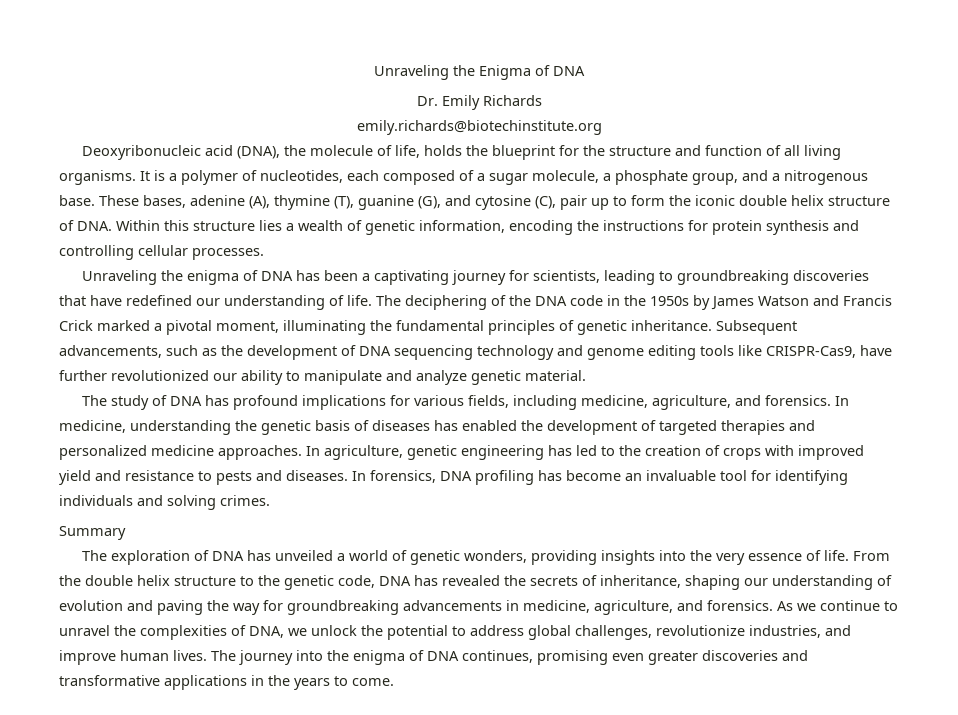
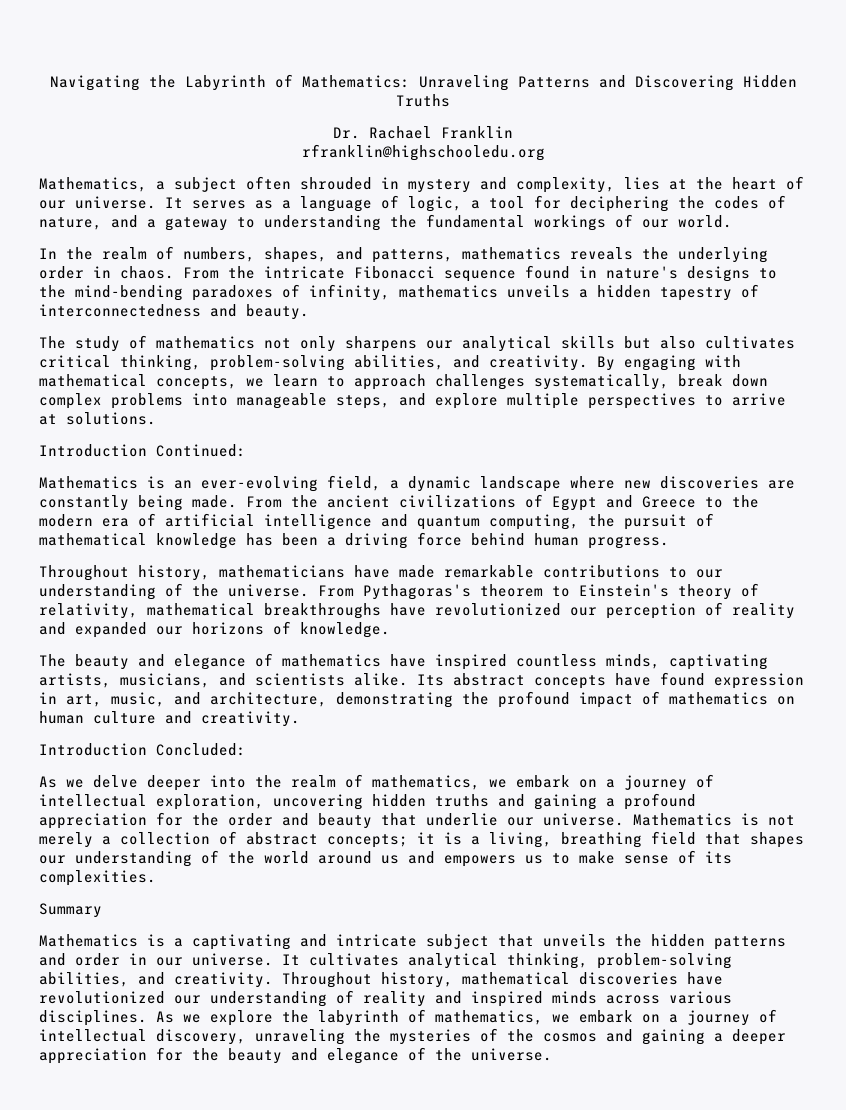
[374,65,585,80] [416,95,542,110] [356,120,602,135] [81,145,841,160] [59,170,868,185] [59,195,890,210] [59,220,859,235] [59,245,264,260] [81,270,869,285] [59,295,892,310] [59,320,797,335] [59,345,892,360] [59,370,586,385] [81,395,849,410] [59,420,815,435] [59,445,864,460] [59,470,848,485] [59,495,270,510] [59,526,126,540] [81,550,890,565] [59,575,892,590] [59,600,898,615] [59,625,851,640] [59,650,808,665] [59,675,394,690] Unraveling the Enigma of DNA // Dr. Emily Richards // emily.richards@biotechinstitute.org // Deoxyribonucleic acid (DNA), the molecule of life, holds the blueprint for the structure and function of all living organisms. It is a polymer of nucleotides, each composed of a sugar molecule, a phosphate group, and a nitrogenous base. These bases, adenine (A), thymine (T), guanine (G), and cytosine (C), pair up to form the iconic double helix structure of DNA. Within this structure lies a wealth of genetic information, encoding the instructions for protein synthesis and controlling cellular processes. // Unraveling the enigma of DNA has been a captivating journey for scientists, leading to groundbreaking discoveries that have redefined our understanding of life. The deciphering of the DNA code in the 1950s by James Watson and Francis Crick marked a pivotal moment, illuminating the fundamental principles of genetic inheritance. Subsequent advancements, such as the development of DNA sequencing technology and genome editing tools like CRISPR-Cas9, have further revolutionized our ability to manipulate and analyze genetic material. // The study of DNA has profound implications for various fields, including medicine, agriculture, and forensics. In medicine, understanding the genetic basis of diseases has enabled the development of targeted therapies and personalized medicine approaches. In agriculture, genetic engineering has led to the creation of crops with improved yield and resistance to pests and diseases. In forensics, DNA profiling has become an invaluable tool for identifying individuals and solving crimes. // Summary // The exploration of DNA has unveiled a world of genetic wonders, providing insights into the very essence of life. From the double helix structure to the genetic code, DNA has revealed the secrets of inheritance, shaping our understanding of evolution and paving the way for groundbreaking advancements in medicine, agriculture, and forensics. As we continue to unravel the complexities of DNA, we unlock the potential to address global challenges, revolutionize industries, and improve human lives. The journey into the enigma of DNA continues, promising even greater discoveries and transformative applications in the years to come. -> [49,74,797,91] [396,94,450,107] [333,126,513,139] [301,144,545,161] [39,176,804,193] [39,195,786,212] [39,214,732,231] [39,246,768,263] [39,265,777,282] [39,284,759,301] [39,304,309,320] [39,335,795,352] [39,355,741,371] [39,374,768,390] [39,393,786,409] [39,412,156,425] [39,444,246,457] [39,475,795,492] [39,494,759,511] [39,513,714,530] [39,532,669,549] [39,565,723,581] [39,583,759,600] [39,602,795,619] [39,621,390,638] [39,653,768,670] [39,672,804,689] [39,691,795,708] [39,711,300,727] [39,743,246,756] [39,774,714,791] [39,793,696,810] [39,812,795,829] [39,831,804,848] [39,850,732,867] [39,870,156,886] [39,903,102,918] [39,934,786,950] [39,953,732,969] [39,972,723,988] [39,990,732,1007] [39,1009,777,1026] [39,1028,786,1045] [39,1047,552,1064] Navigating the Labyrinth of Mathematics: Unraveling Patterns and Discovering Hidden Truths // Dr. Rachael Franklin // rfranklin@highschooledu.org // Mathematics, a subject often shrouded in mystery and complexity, lies at the heart of our universe. It serves as a language of logic, a tool for deciphering the codes of nature, and a gateway to understanding the fundamental workings of our world. // In the realm of numbers, shapes, and patterns, mathematics reveals the underlying order in chaos. From the intricate Fibonacci sequence found in nature's designs to the mind-bending paradoxes of infinity, mathematics unveils a hidden tapestry of interconnectedness and beauty. // The study of mathematics not only sharpens our analytical skills but also cultivates critical thinking, problem-solving abilities, and creativity. By engaging with mathematical concepts, we learn to approach challenges systematically, break down complex problems into manageable steps, and explore multiple perspectives to arrive at solutions. // Introduction Continued: // Mathematics is an ever-evolving field, a dynamic landscape where new discoveries are constantly being made. From the ancient civilizations of Egypt and Greece to the modern era of artificial intelligence and quantum computing, the pursuit of mathematical knowledge has been a driving force behind human progress. // Throughout history, mathematicians have made remarkable contributions to our understanding of the universe. From Pythagoras's theorem to Einstein's theory of relativity, mathematical breakthroughs have revolutionized our perception of reality and expanded our horizons of knowledge. // The beauty and elegance of mathematics have inspired countless minds, captivating artists, musicians, and scientists alike. Its abstract concepts have found expression in art, music, and architecture, demonstrating the profound impact of mathematics on human culture and creativity. // Introduction Concluded: // As we delve deeper into the realm of mathematics, we embark on a journey of intellectual exploration, uncovering hidden truths and gaining a profound appreciation for the order and beauty that underlie our universe. Mathematics is not merely a collection of abstract concepts; it is a living, breathing field that shapes our understanding of the world around us and empowers us to make sense of its complexities. // Summary // Mathematics is a captivating and intricate subject that unveils the hidden patterns and order in our universe. It cultivates analytical thinking, problem-solving abilities, and creativity. Throughout history, mathematical discoveries have revolutionized our understanding of reality and inspired minds across various disciplines. As we explore the labyrinth of mathematics, we embark on a journey of intellectual discovery, unraveling the mysteries of the cosmos and gaining a deeper appreciation for the beauty and elegance of the universe.

